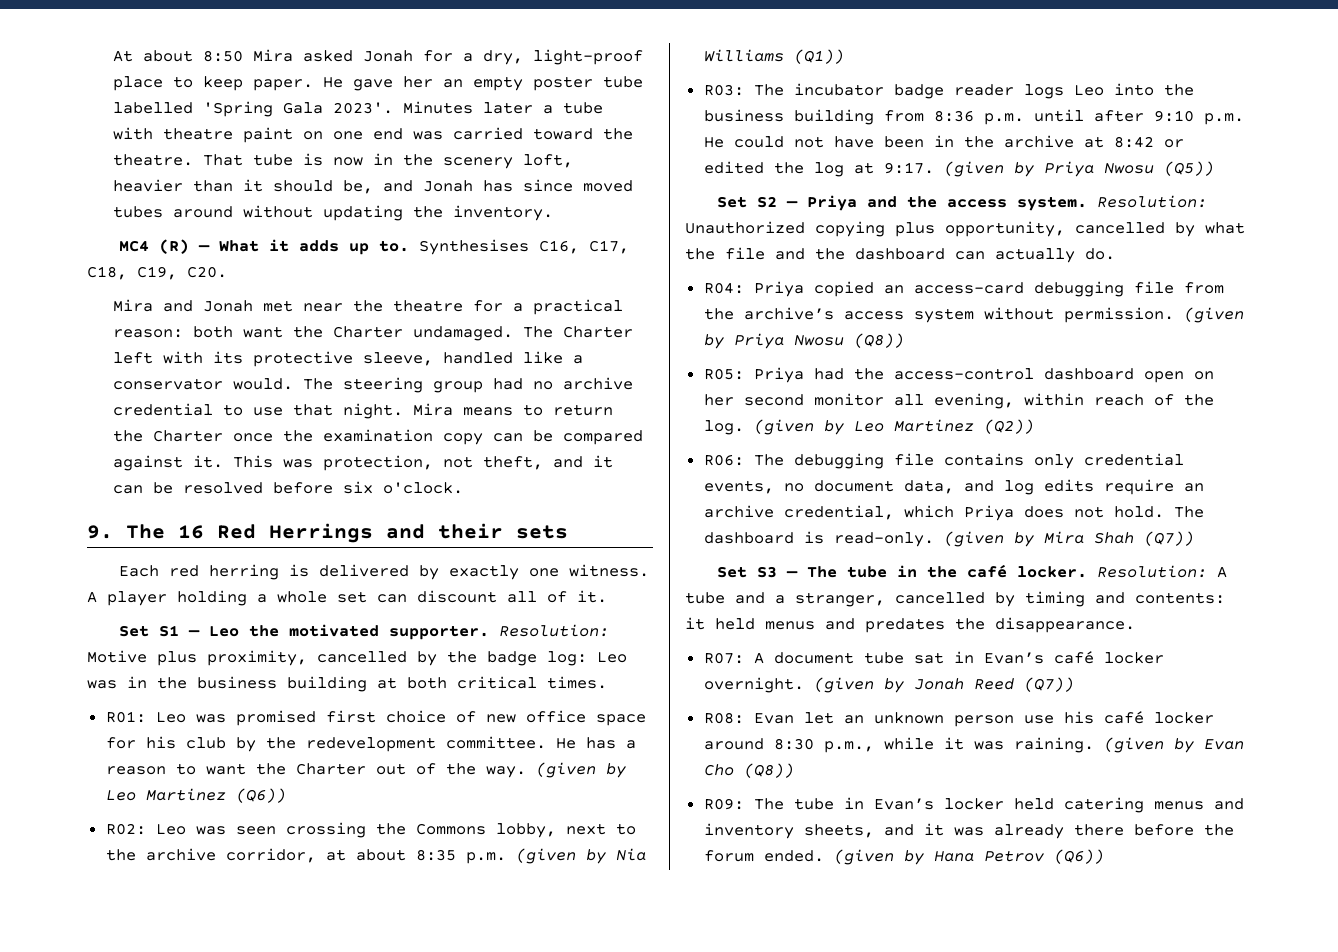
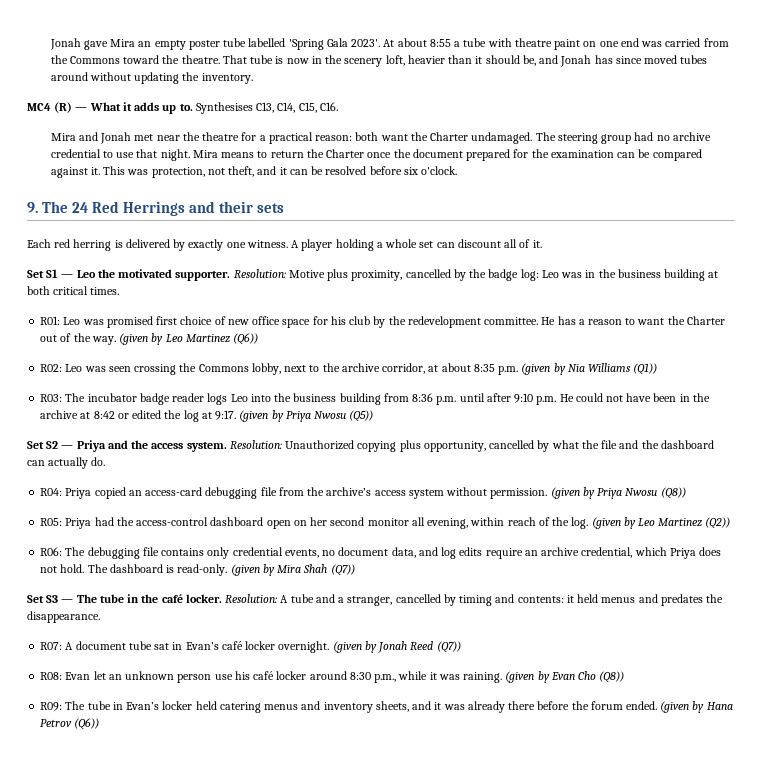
[113,49,644,65] [113,76,434,91] At about 8:50 Mira asked Jonah for a dry, light-proof place to keep paper. He gave her -> [49,38,136,50] Jonah gave Mira
[403,101,534,114] Minutes later -> [383,38,451,47] At about 8:55
(524, 133) none -> [703,38,729,47] [50,55,120,64] from the Commons
[538,240,629,254] [87,266,227,280] C16, C17, C18, C19, C20. -> [256,102,338,113] C13, C14, C15, C16.
[563,326,634,338] [113,351,584,367] [113,378,334,390] Charter left with its protective sleeve, handled like a conservator would. The -> (556, 136) none
[323,429,484,445] examination copy -> [412,149,614,161] document prepared for the examination
[178,525,204,539] 16 -> [72,202,89,213] 24

